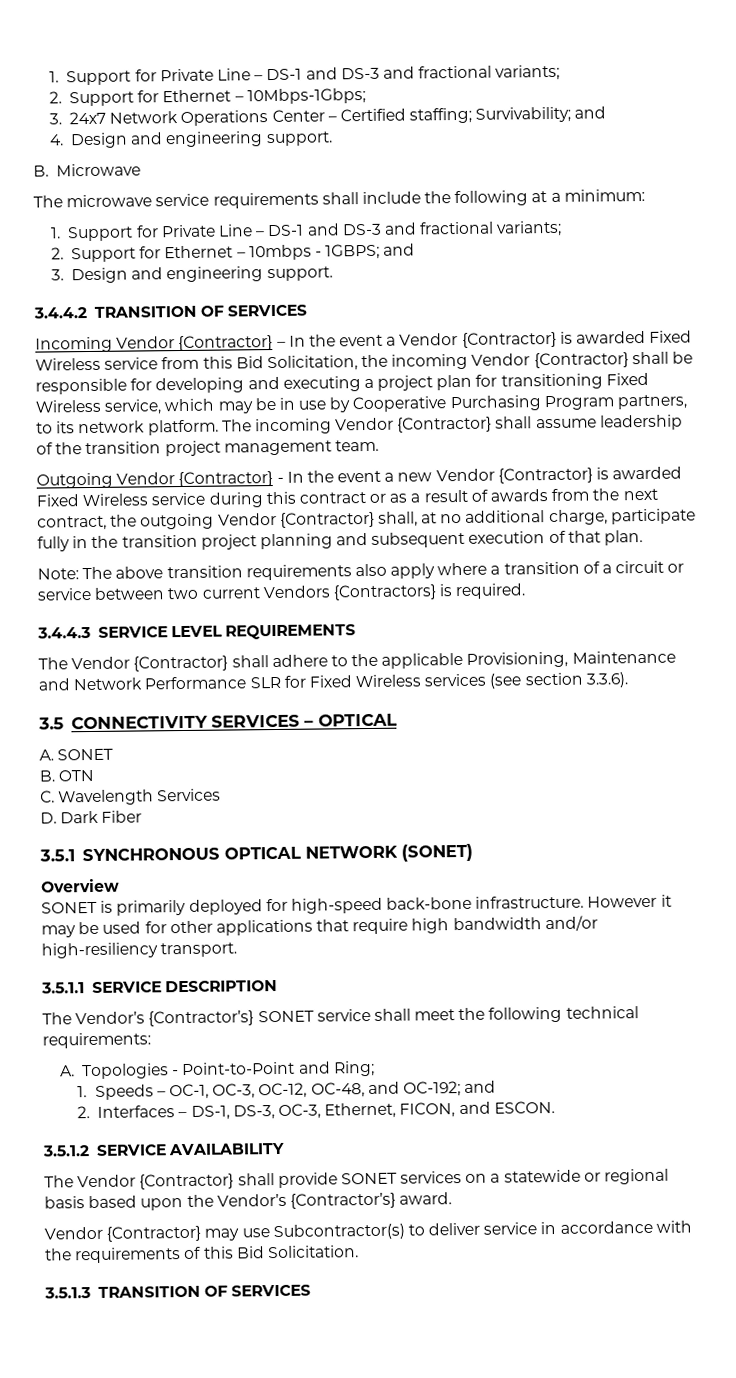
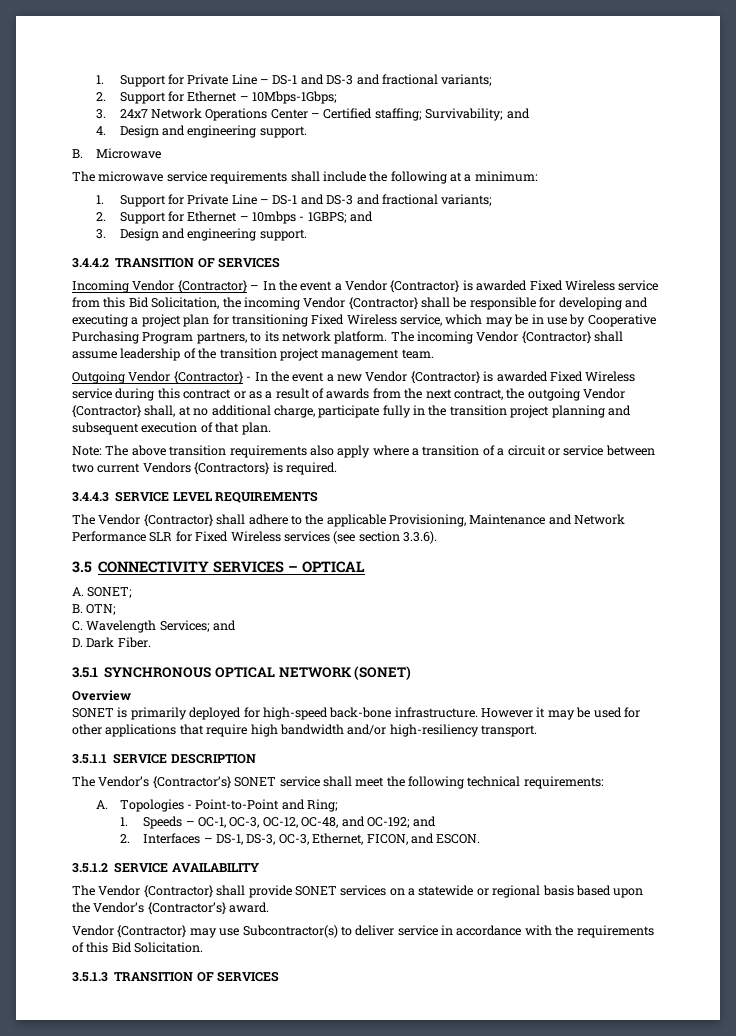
[57,748,114,761] [39,769,95,782] SONET // B. OTN -> [87,587,133,598] [72,604,117,615] SONET; // B. OTN;
[157,788,222,802] Services -> [159,620,237,632] Services; and
[101,810,143,823] Fiber -> [117,637,151,648] Fiber.

